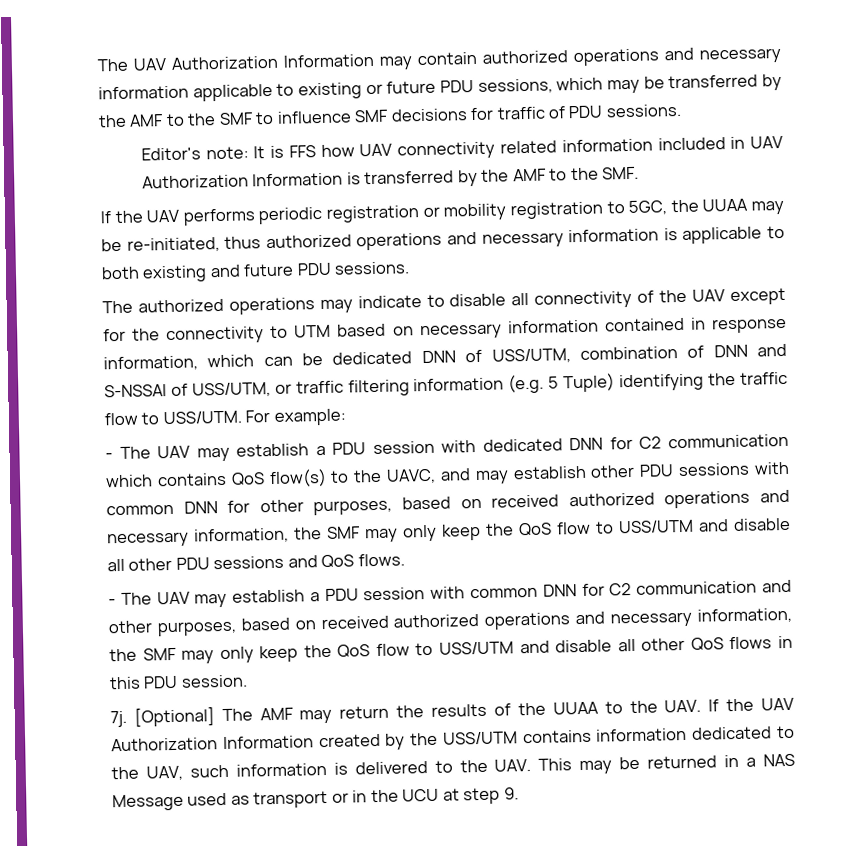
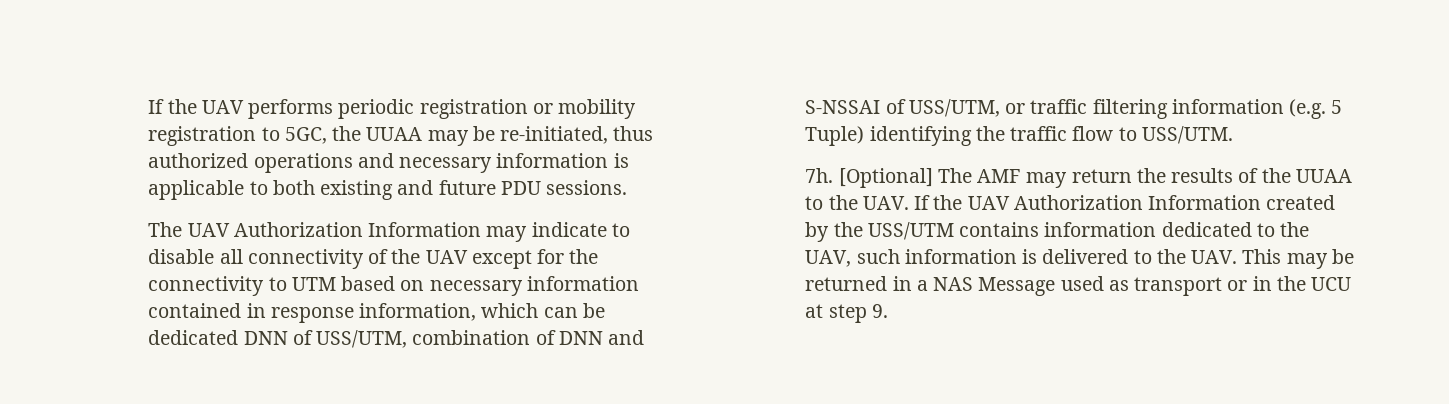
[96,47,782,72] [97,73,782,102] [97,103,682,128] [140,135,783,161] [141,166,640,189] The UAV Authorization Information may contain authorized operations and necessary information applicable to existing or future PDU sessions, which may be transferred by the AMF to the SMF to influence SMF decisions for traffic of PDU sessions. // Editor's note: It is FFS how UAV connectivity related information included in UAV Authorization Information is transferred by the AMF to the SMF. // -> (148, 106) none
[137,297,315,315] authorized operations -> [187,222,482,237] UAV Authorization Information
[245,408,347,426] [104,433,790,462] [104,461,790,488] [105,489,790,516] [106,517,791,548] [106,553,405,572] [107,579,793,608] [107,607,793,637] [108,635,793,664] [108,674,248,690] [109,710,127,728] For example: // - The UAV may establish a PDU session with dedicated DNN for C2 communication which contains QoS flow(s) to the UAVC, and may establish other PDU sessions with common DNN for other purposes, based on received authorized operations and necessary information, the SMF may only keep the QoS flow to USS/UTM and disable all other PDU sessions and QoS flows. // - The UAV may establish a PDU session with common DNN for C2 communication and other purposes, based on received authorized operations and necessary information, the SMF may only keep the QoS flow to USS/UTM and disable all other QoS flows in this PDU session. // 7j. -> [805,168,834,183] // 7h.

